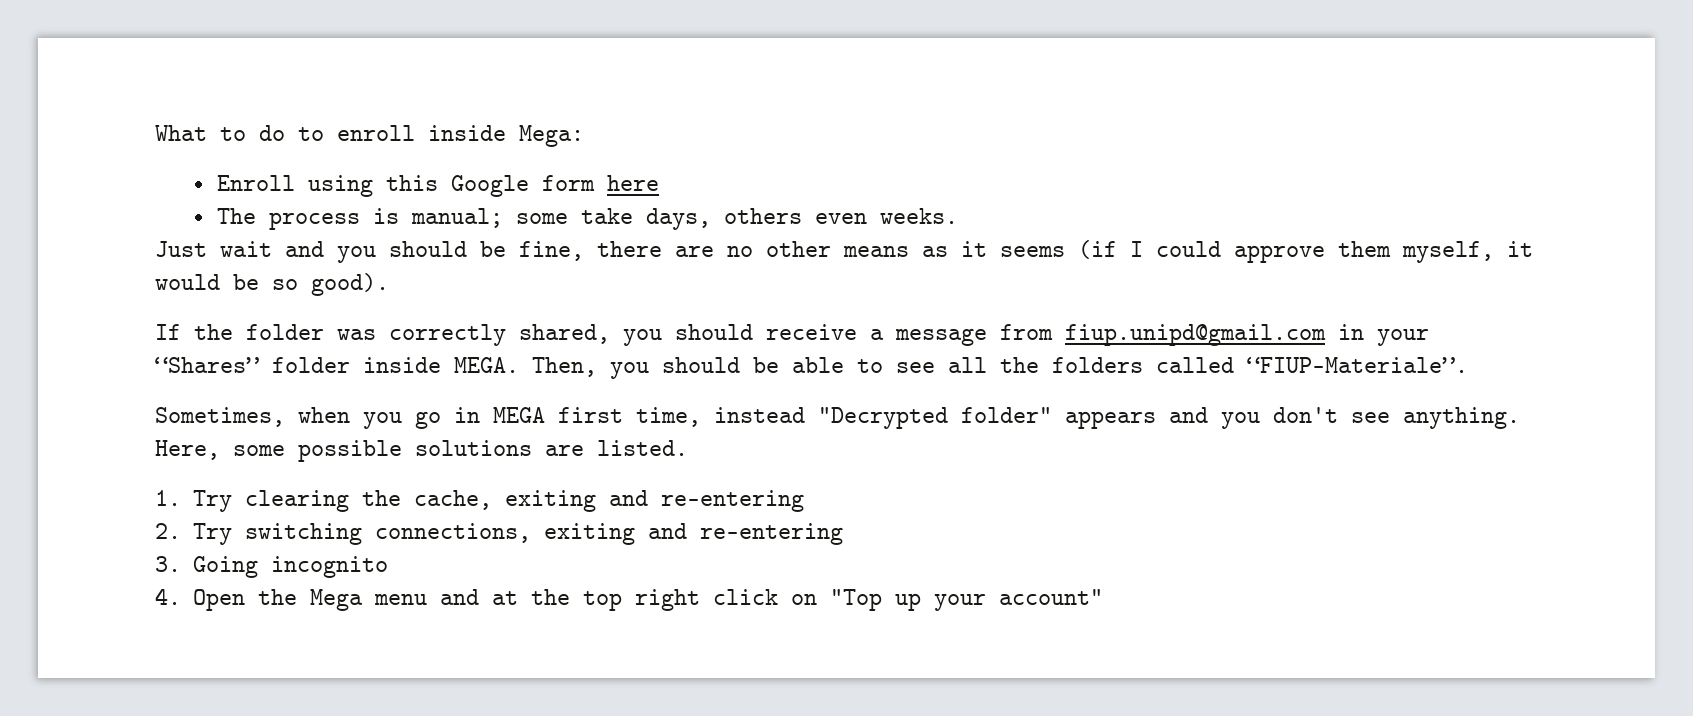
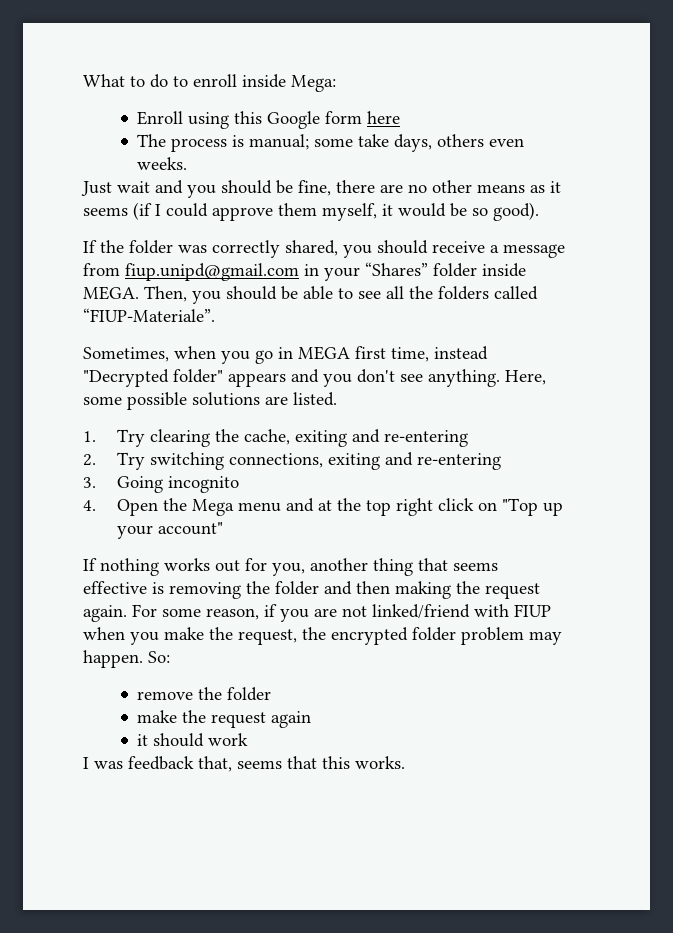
(1104, 597) none -> [83,558,498,576] [83,581,540,599] [83,604,551,622] [83,627,562,645] [83,650,170,668] [137,687,272,701] [137,710,312,728] [137,733,249,747] [83,756,405,772] // If nothing works out for you, another thing that seems effective is removing the folder and then making the request again. For some reason, if you are not linked/friend with FIUP when you make the request, the encrypted folder problem may happen. So: // remove the folder // make the request again // it should work // I was feedback that, seems that this works.

